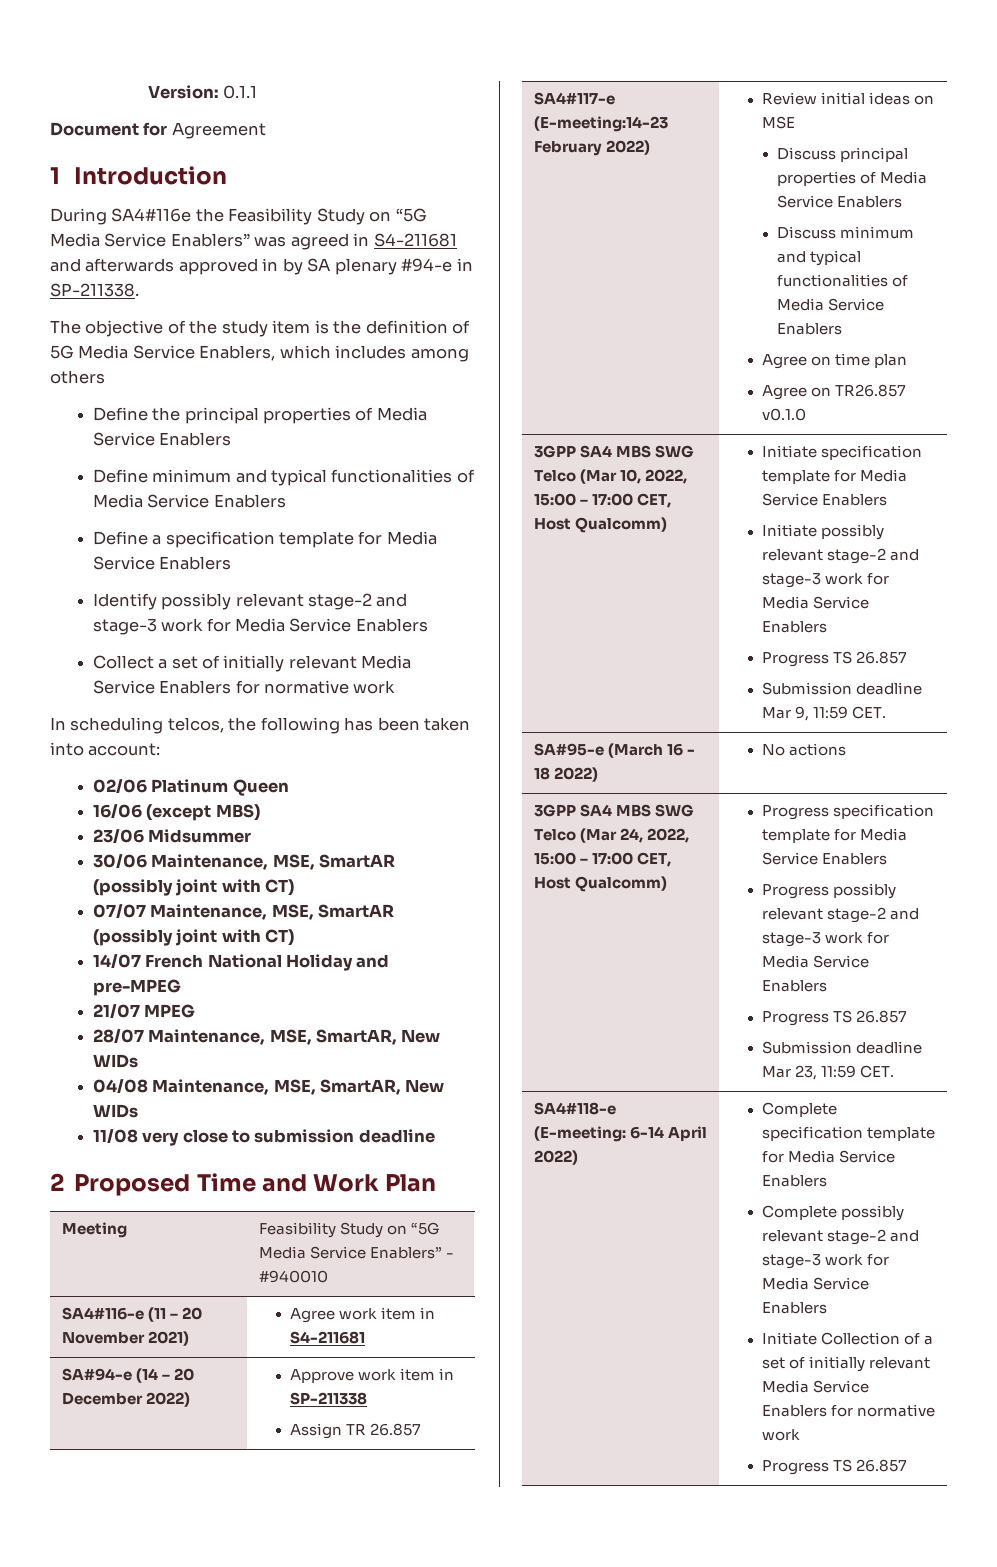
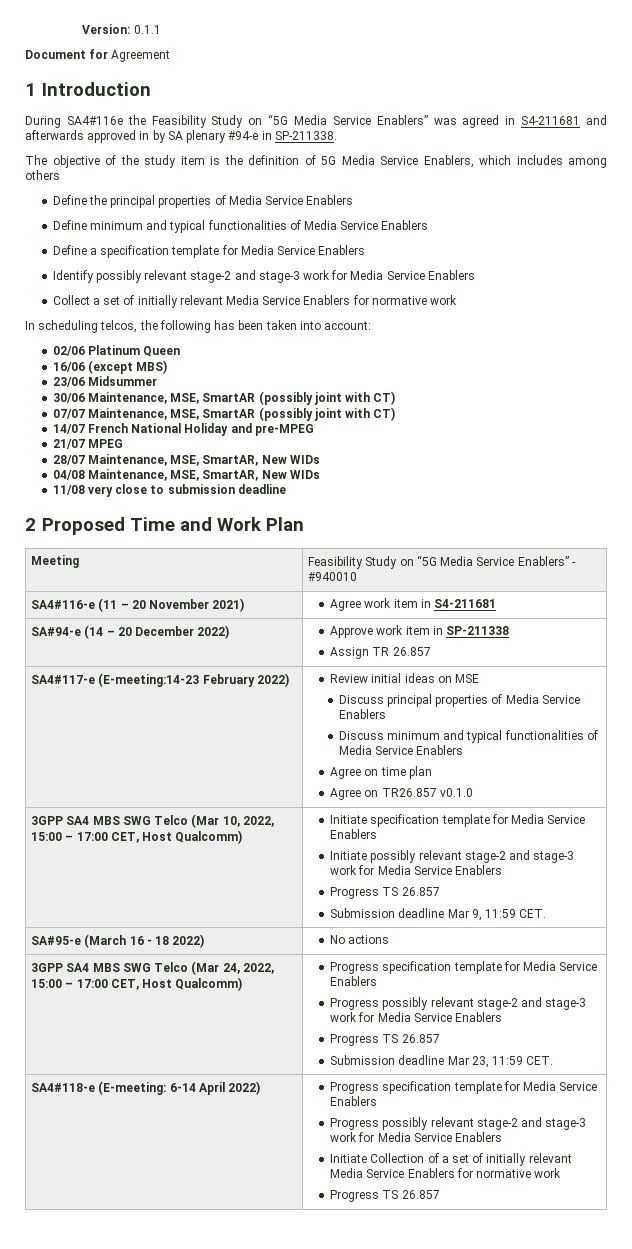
[761,1102,837,1117] [761,1126,935,1141] [761,1150,896,1163] [761,1175,827,1187] [761,1205,837,1220] Complete specification template for Media Service Enablers // Complete -> [330,1081,598,1094] [330,1096,378,1106] [330,1118,380,1130] Progress specification template for Media Service Enablers // Progress

